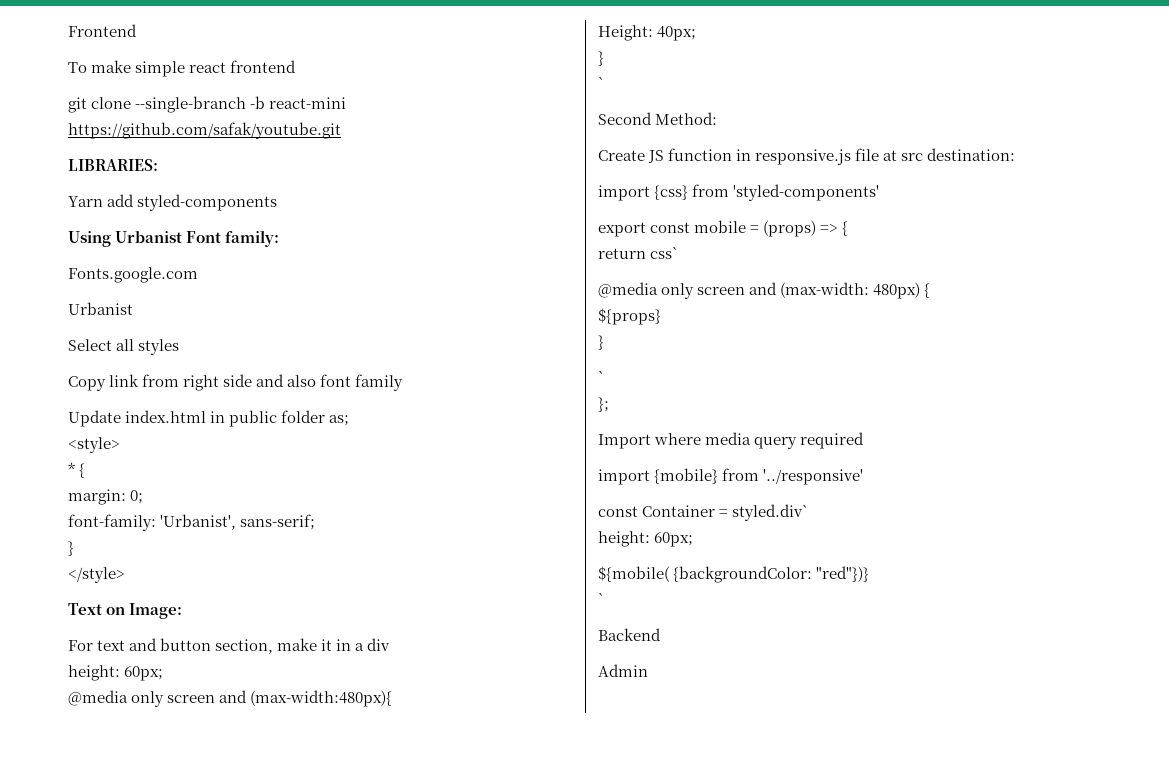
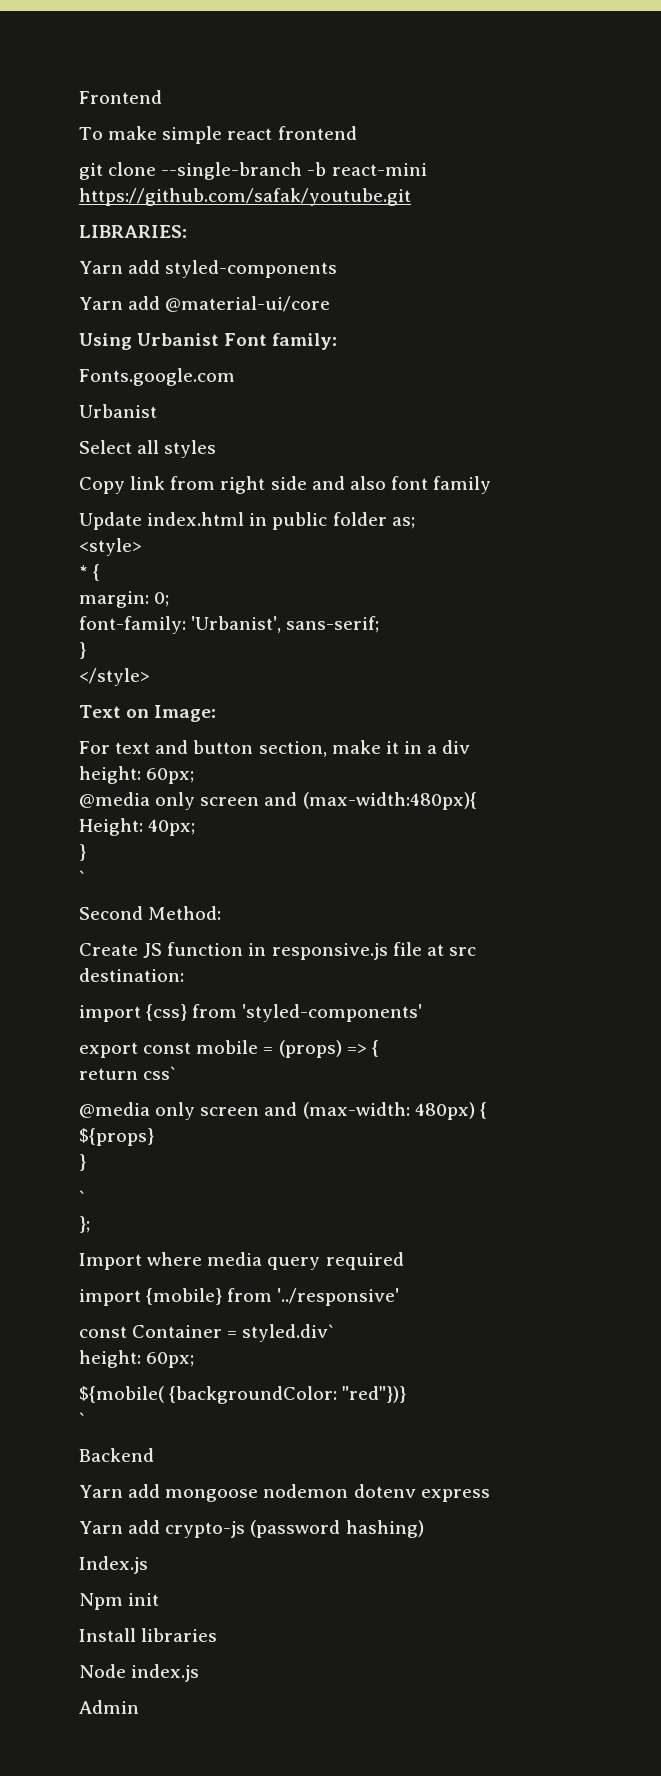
(278, 202) none -> [79,296,331,312] // Yarn add @material-ui/core
(661, 634) none -> [79,1484,490,1502] [79,1520,424,1538] [79,1556,148,1574] [79,1593,160,1610] [79,1628,218,1642] [79,1664,200,1682] // Yarn add mongoose nodemon dotenv express // Yarn add crypto-js (password hashing) // Index.js // Npm init // Install libraries // Node index.js

